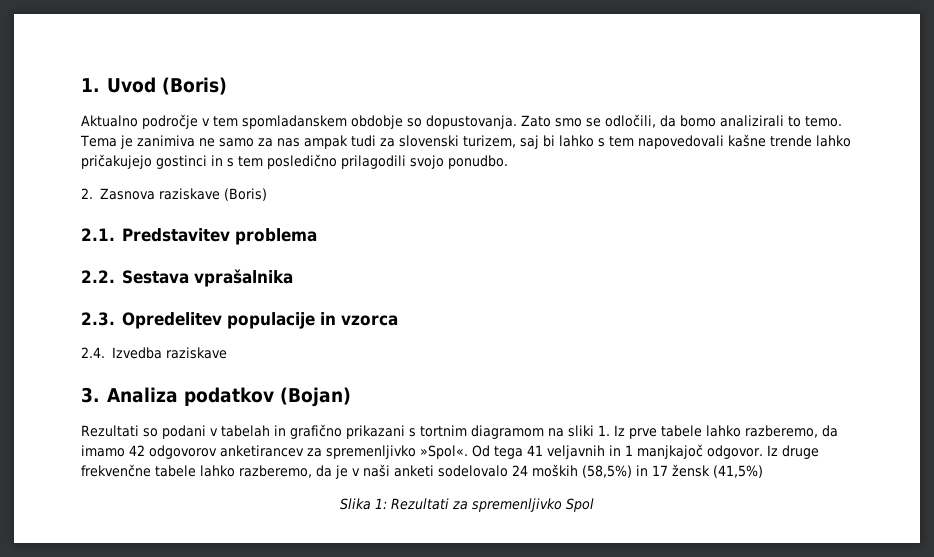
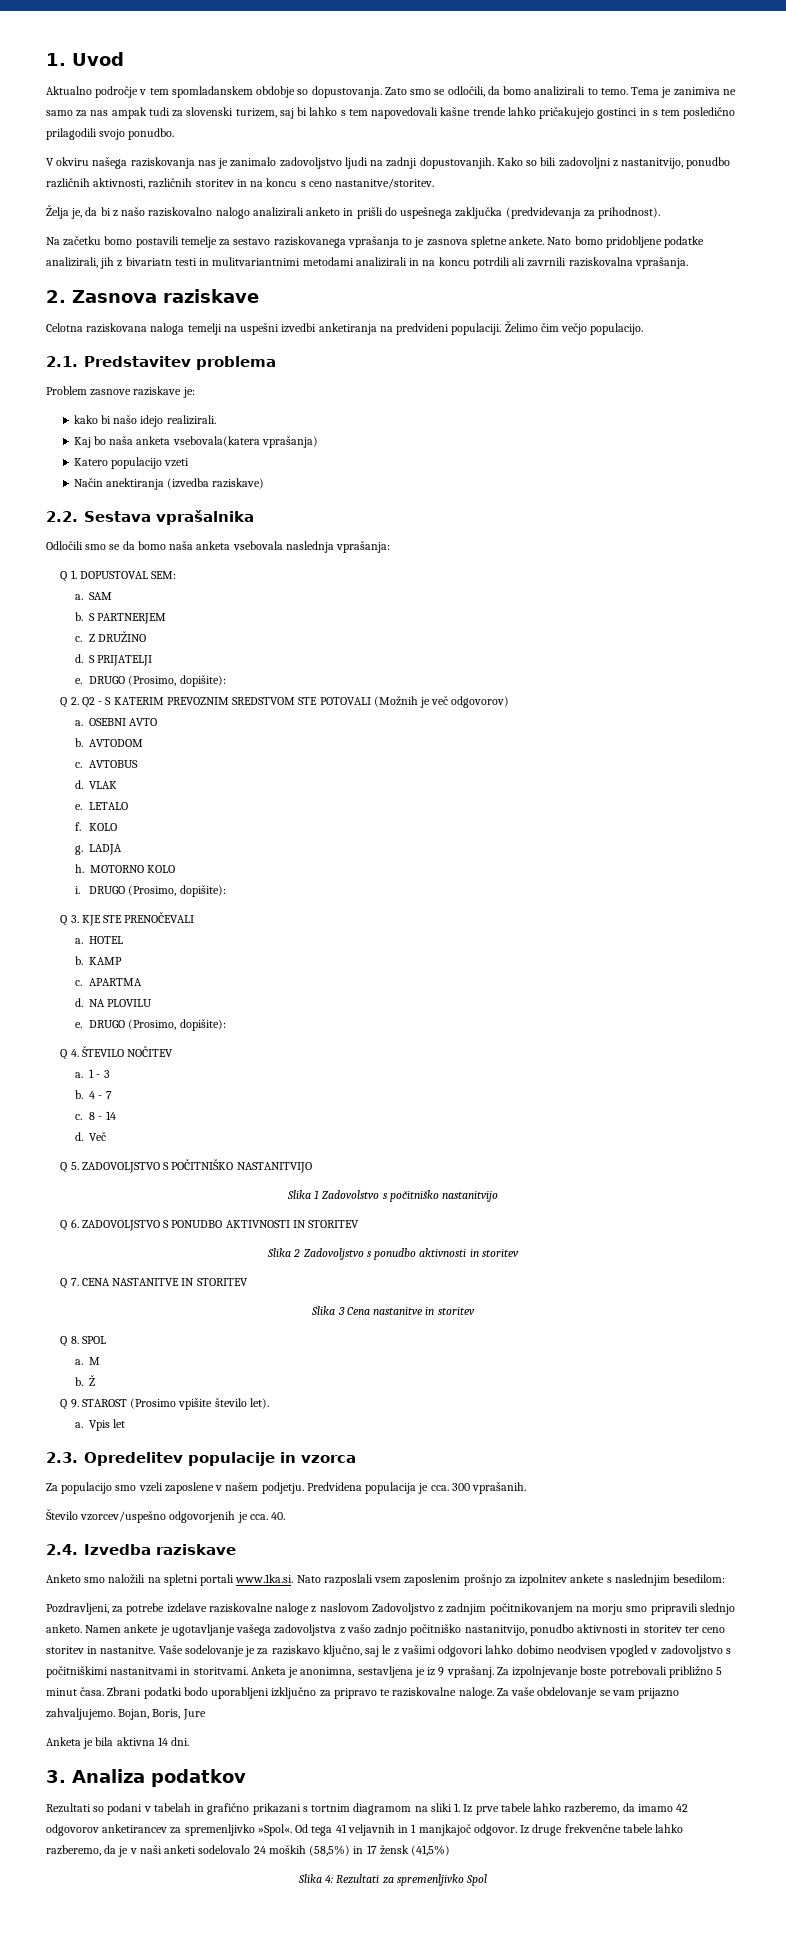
[161,77,227,95] (Boris) -> (124, 59) none
[81,188,267,201] [81,228,317,245] [81,269,293,287] 2. Zasnova raziskave (Boris) // 2.1. Predstavitev problema // 2.2. Sestava vprašalnika -> [46,157,731,169] [46,178,435,189] [46,205,661,219] [46,236,705,248] [46,257,688,269] [46,289,259,303] [46,321,644,335] [46,356,276,370] [46,386,195,398] [73,415,216,427] [73,436,318,448] [73,457,190,469] [73,478,265,490] [46,510,254,525] [46,541,391,553] [60,570,177,582] [74,592,113,600] [74,612,167,624] [74,631,147,642] [74,654,153,666] [74,675,226,687] [60,696,510,708] [74,718,158,726] [74,738,144,747] [74,760,139,768] [74,780,118,789] [74,802,129,810] [74,822,118,831] [74,844,123,855] [74,864,175,873] [74,885,226,897] [60,912,195,926] [74,936,124,944] [74,956,123,965] [74,978,143,986] [74,998,153,1007] [74,1019,226,1031] [60,1046,174,1060] [74,1069,110,1078] [74,1090,112,1099] [74,1111,116,1120] [74,1132,107,1141] [60,1159,312,1173] [286,1190,499,1202] [60,1219,360,1231] [267,1248,519,1260] [60,1278,248,1289] [311,1306,475,1315] [60,1336,106,1347] [74,1357,101,1365] [74,1375,96,1386] [60,1398,269,1410] [74,1419,126,1431] V okviru našega raziskovanja nas je zanimalo zadovoljstvo ljudi na zadnji dopustovanjih. Kako so bili zadovoljni z nastanitvijo, ponudbo različnih aktivnosti, različnih storitev in na koncu s ceno nastanitve/storitev. // Želja je, da bi z našo raziskovalno nalogo analizirali anketo in prišli do uspešnega zaključka (predvidevanja za prihodnost). // Na začetku bomo postavili temelje za sestavo raziskovanega vprašanja to je zasnova spletne ankete. Nato bomo pridobljene podatke analizirali, jih z bivariatn testi in mulitvariantnimi metodami analizirali in na koncu potrdili ali zavrnili raziskovalna vprašanja. // 2. Zasnova raziskave // Celotna raziskovana naloga temelji na uspešni izvedbi anketiranja na predvideni populaciji. Želimo čim večjo populacijo. // 2.1. Predstavitev problema // Problem zasnove raziskave je: // kako bi našo idejo realizirali. // Kaj bo naša anketa vsebovala(katera vprašanja) // Katero populacijo vzeti // Način anektiranja (izvedba raziskave) // 2.2. Sestava vprašalnika // Odločili smo se da bomo naša anketa vsebovala naslednja vprašanja: // Q 1. DOPUSTOVAL SEM: // a. SAM // b. S PARTNERJEM // c. Z DRUŽINO // d. S PRIJATELJI // e. DRUGO (Prosimo, dopišite): // Q 2. Q2 - S KATERIM PREVOZNIM SREDSTVOM STE POTOVALI (Možnih je več odgovorov) // a. OSEBNI AVTO // b. AVTODOM // c. AVTOBUS // d. VLAK // e. LETALO // f. KOLO // g. LADJA // h. MOTORNO KOLO // i. DRUGO (Prosimo, dopišite): // Q 3. KJE STE PRENOČEVALI // a. HOTEL // b. KAMP // c. APARTMA // d. NA PLOVILU // e. DRUGO (Prosimo, dopišite): // Q 4. ŠTEVILO NOČITEV // a. 1 - 3 // b. 4 - 7 // c. 8 - 14 // d. Več // Q 5. ZADOVOLJSTVO S POČITNIŠKO NASTANITVIJO // Slika 1 Zadovolstvo s počitniško nastanitvijo // Q 6. ZADOVOLJSTVO S PONUDBO AKTIVNOSTI IN STORITEV // Slika 2 Zadovoljstvo s ponudbo aktivnosti in storitev // Q 7. CENA NASTANITVE IN STORITEV // Slika 3 Cena nastanitve in storitev // Q 8. SPOL // a. M // b. Ž // Q 9. STAROST (Prosimo vpišite število let). // a. Vpis let
[81,347,227,359] 2.4. Izvedba raziskave -> [46,1482,527,1494] [46,1509,286,1523] [46,1544,236,1555] [46,1574,726,1586] [46,1603,735,1615] [46,1624,726,1636] [46,1645,731,1657] [46,1666,723,1678] [46,1687,680,1699] [46,1708,206,1720] [46,1737,190,1749] Za populacijo smo vzeli zaposlene v našem podjetju. Predvidena populacija je cca. 300 vprašanih. // Število vzorcev/uspešno odgovorjenih je cca. 40. // 2.4. Izvedba raziskave // Anketo smo naložili na spletni portali www.1ka.si. Nato razposlali vsem zaposlenim prošnjo za izpolnitev ankete s naslednjim besedilom: // Pozdravljeni, za potrebe izdelave raziskovalne naloge z naslovom Zadovoljstvo z zadnjim počitnikovanjem na morju smo pripravili slednjo anketo. Namen ankete je ugotavljanje vašega zadovoljstva z vašo zadnjo počitniško nastanitvijo, ponudbo aktivnosti in storitev ter ceno storitev in nastanitve. Vaše sodelovanje je za raziskavo ključno, saj le z vašimi odgovori lahko dobimo neodvisen vpogled v zadovoljstvo s počitniškimi nastanitvami in storitvami. Anketa je anonimna, sestavljena je iz 9 vprašanj. Za izpolnjevanje boste potrebovali približno 5 minut časa. Zbrani podatki bodo uporabljeni izključno za pripravo te raziskovalne naloge. Za vaše obdelovanje se vam prijazno zahvaljujemo. Bojan, Boris, Jure // Anketa je bila aktivna 14 dni.
[279,387,351,407] (Bojan) -> (246, 1778) none
[375,498,387,509] 1: -> [325,1875,334,1883] 4:

